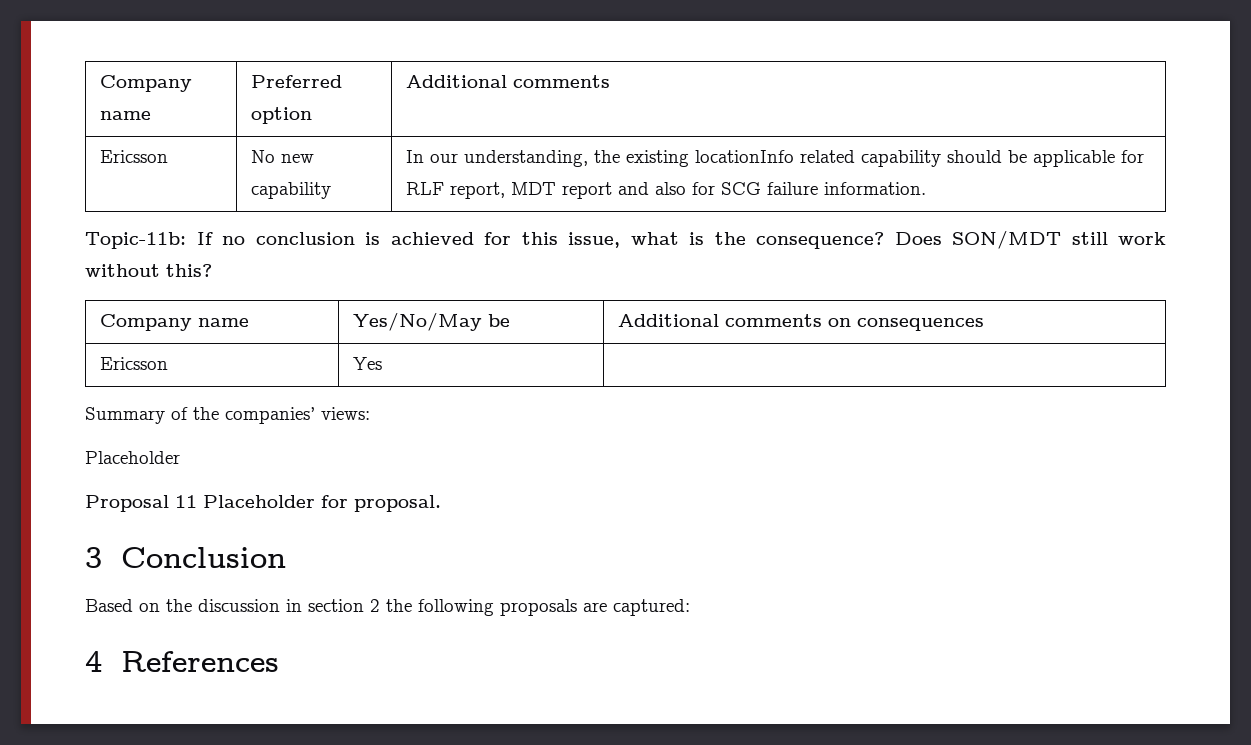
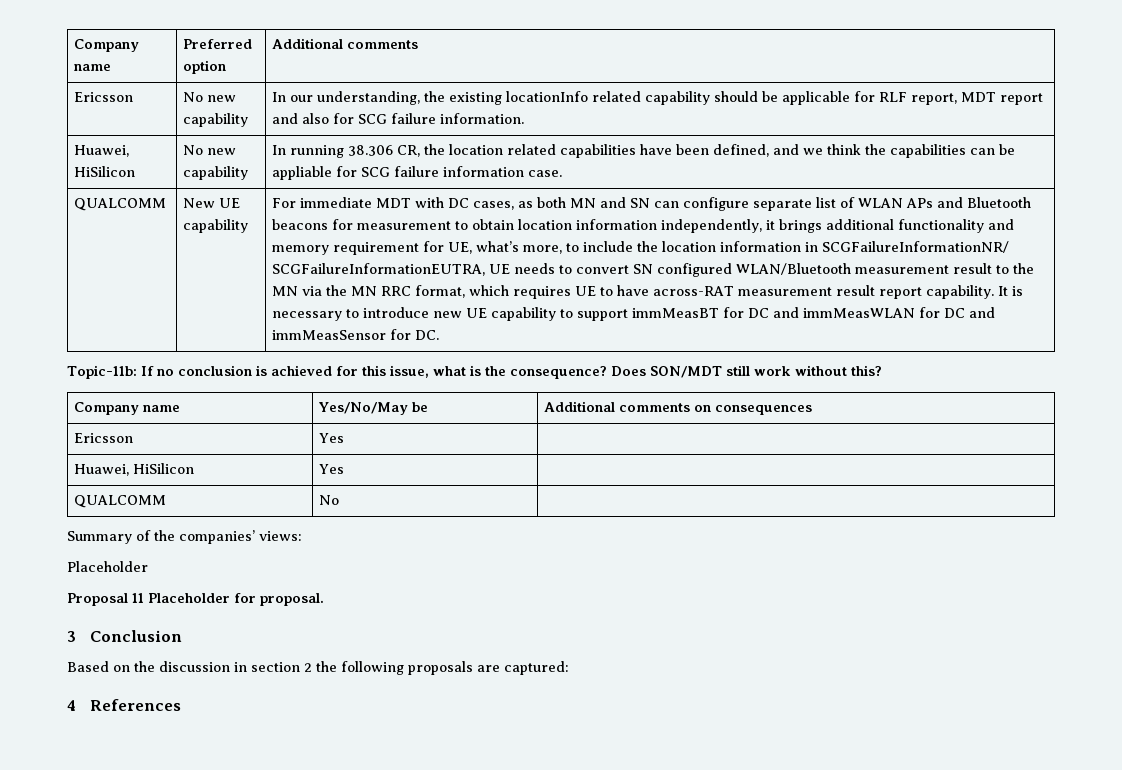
(926, 188) none -> [73,145,129,157] [73,166,135,177] [182,145,236,155] [182,166,248,180] [271,144,1015,158] [271,166,562,180] [73,198,166,211] [182,198,240,208] [182,219,248,233] [271,197,1031,211] [271,219,1014,233] [271,241,1009,255] [271,263,1034,277] [271,285,1023,299] [271,307,995,321] [271,329,439,340] // Huawei, HiSilicon | No new capability | In running 38.306 CR, the location related capabilities have been defined, and we think the capabilities can be appliable for SCG failure information case. // QUALCOMM | New UE capability | For immediate MDT with DC cases, as both MN and SN can configure separate list of WLAN APs and Bluetooth beacons for measurement to obtain location information independently, it brings additional functionality and memory requirement for UE, what’s more, to include the location information in SCGFailureInformationNR/ SCGFailureInformationEUTRA, UE needs to convert SN configured WLAN/Bluetooth measurement result to the MN via the MN RRC format, which requires UE to have across-RAT measurement result report capability. It is necessary to introduce new UE capability to support immMeasBT for DC and immMeasWLAN for DC and immMeasSensor for DC.
(382, 363) none -> [73,463,194,476] [318,464,344,474] [73,495,166,508] [318,495,339,505] // Huawei, HiSilicon | Yes | // QUALCOMM | No |

